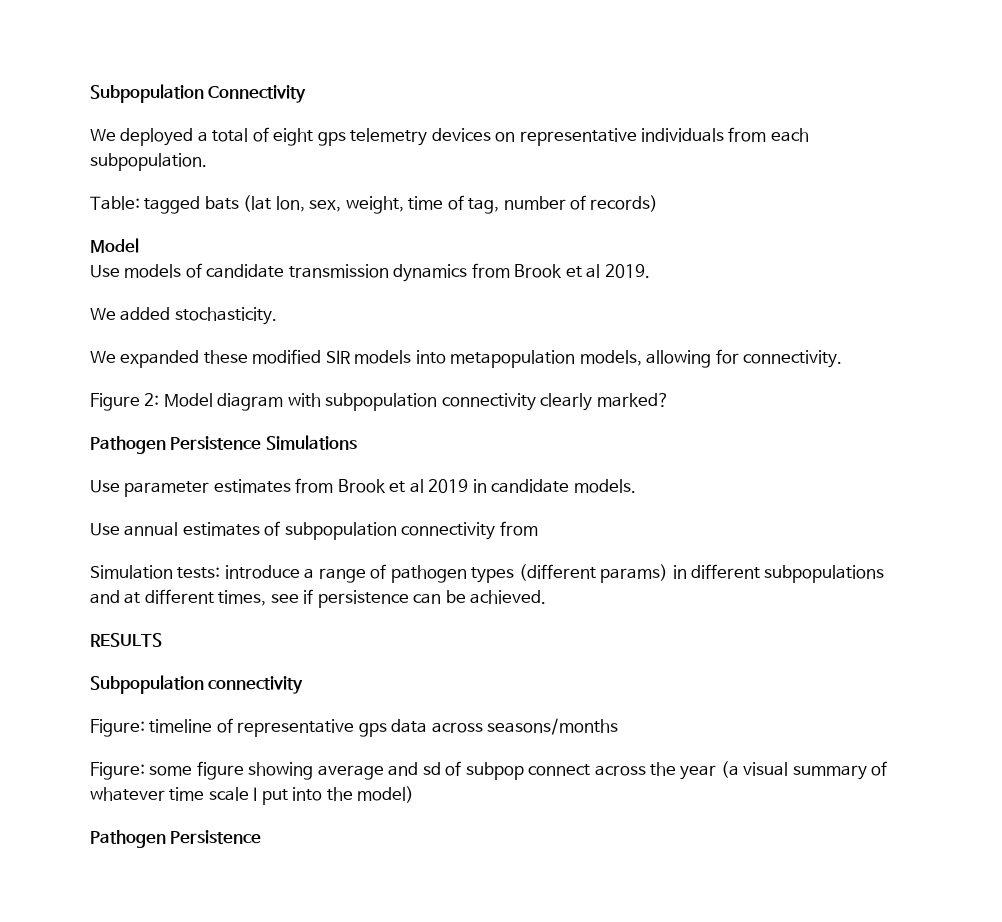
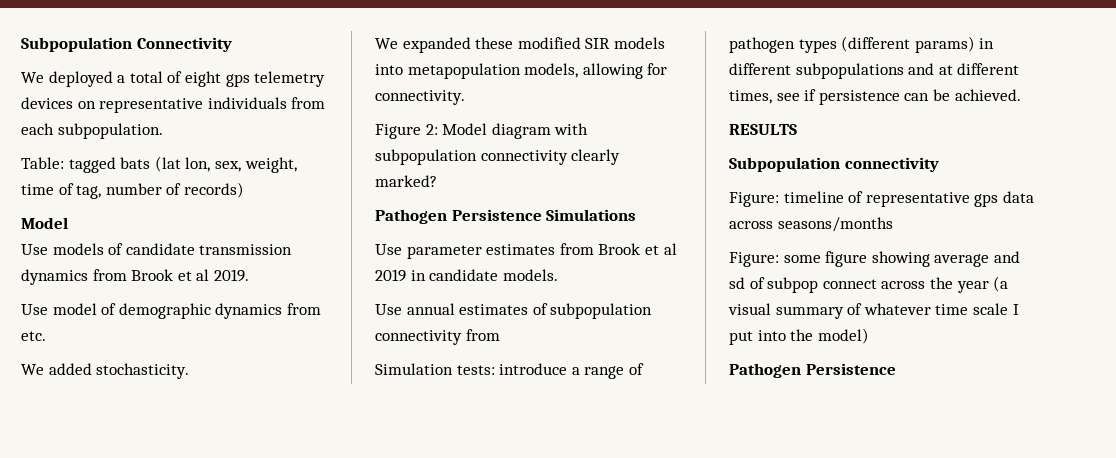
(650, 271) none -> [21,303,321,319] [21,331,46,341] // Use model of demographic dynamics from etc.

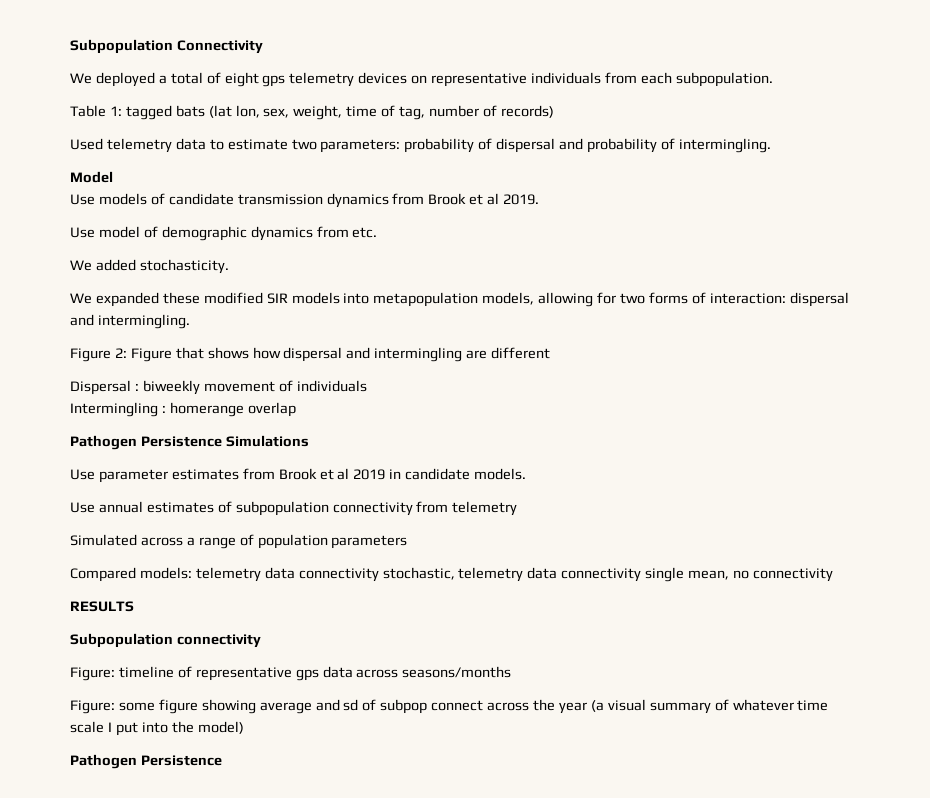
[21,157,64,169] Table: -> [70,105,122,117] Table 1:
(244, 190) none -> [70,138,771,153] // Used telemetry data to estimate two parameters: probability of dispersal and probability of intermingling.
[375,90,465,105] [375,123,589,139] [375,149,621,165] [375,175,437,187] connectivity. // Figure 2: Model diagram with subpopulation connectivity clearly marked? -> [620,292,849,307] [70,314,190,329] [70,347,551,362] [70,380,367,395] [70,402,296,417] two forms of interaction: dispersal and intermingling. // Figure 2: Figure that shows how dispersal and intermingling are different // Dispersal : biweekly movement of individuals // Intermingling : homerange overlap
[375,363,644,379] [729,36,995,53] [729,63,1020,79] [729,89,1021,105] // Simulation tests: introduce a range of pathogen types (different params) in different subpopulations and at different times, see if persistence can be achieved. -> [452,501,518,516] [70,534,408,549] [70,567,833,582] telemetry // Simulated across a range of population parameters // Compared models: telemetry data connectivity stochastic, telemetry data connectivity single mean, no connectivity

